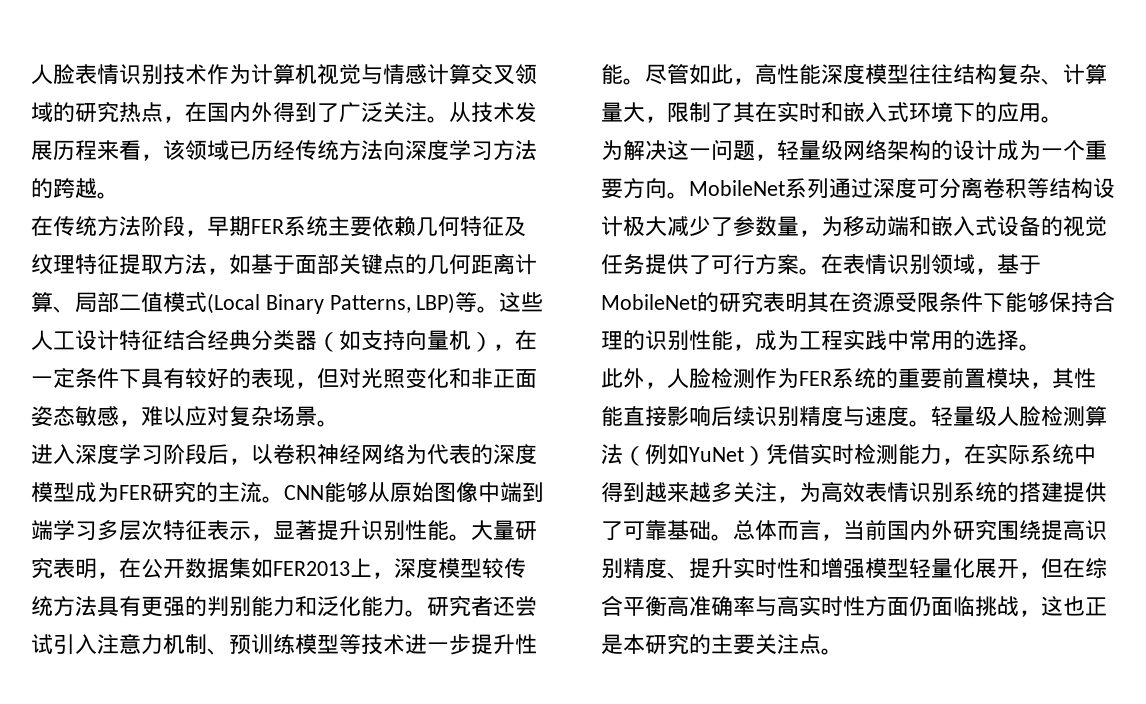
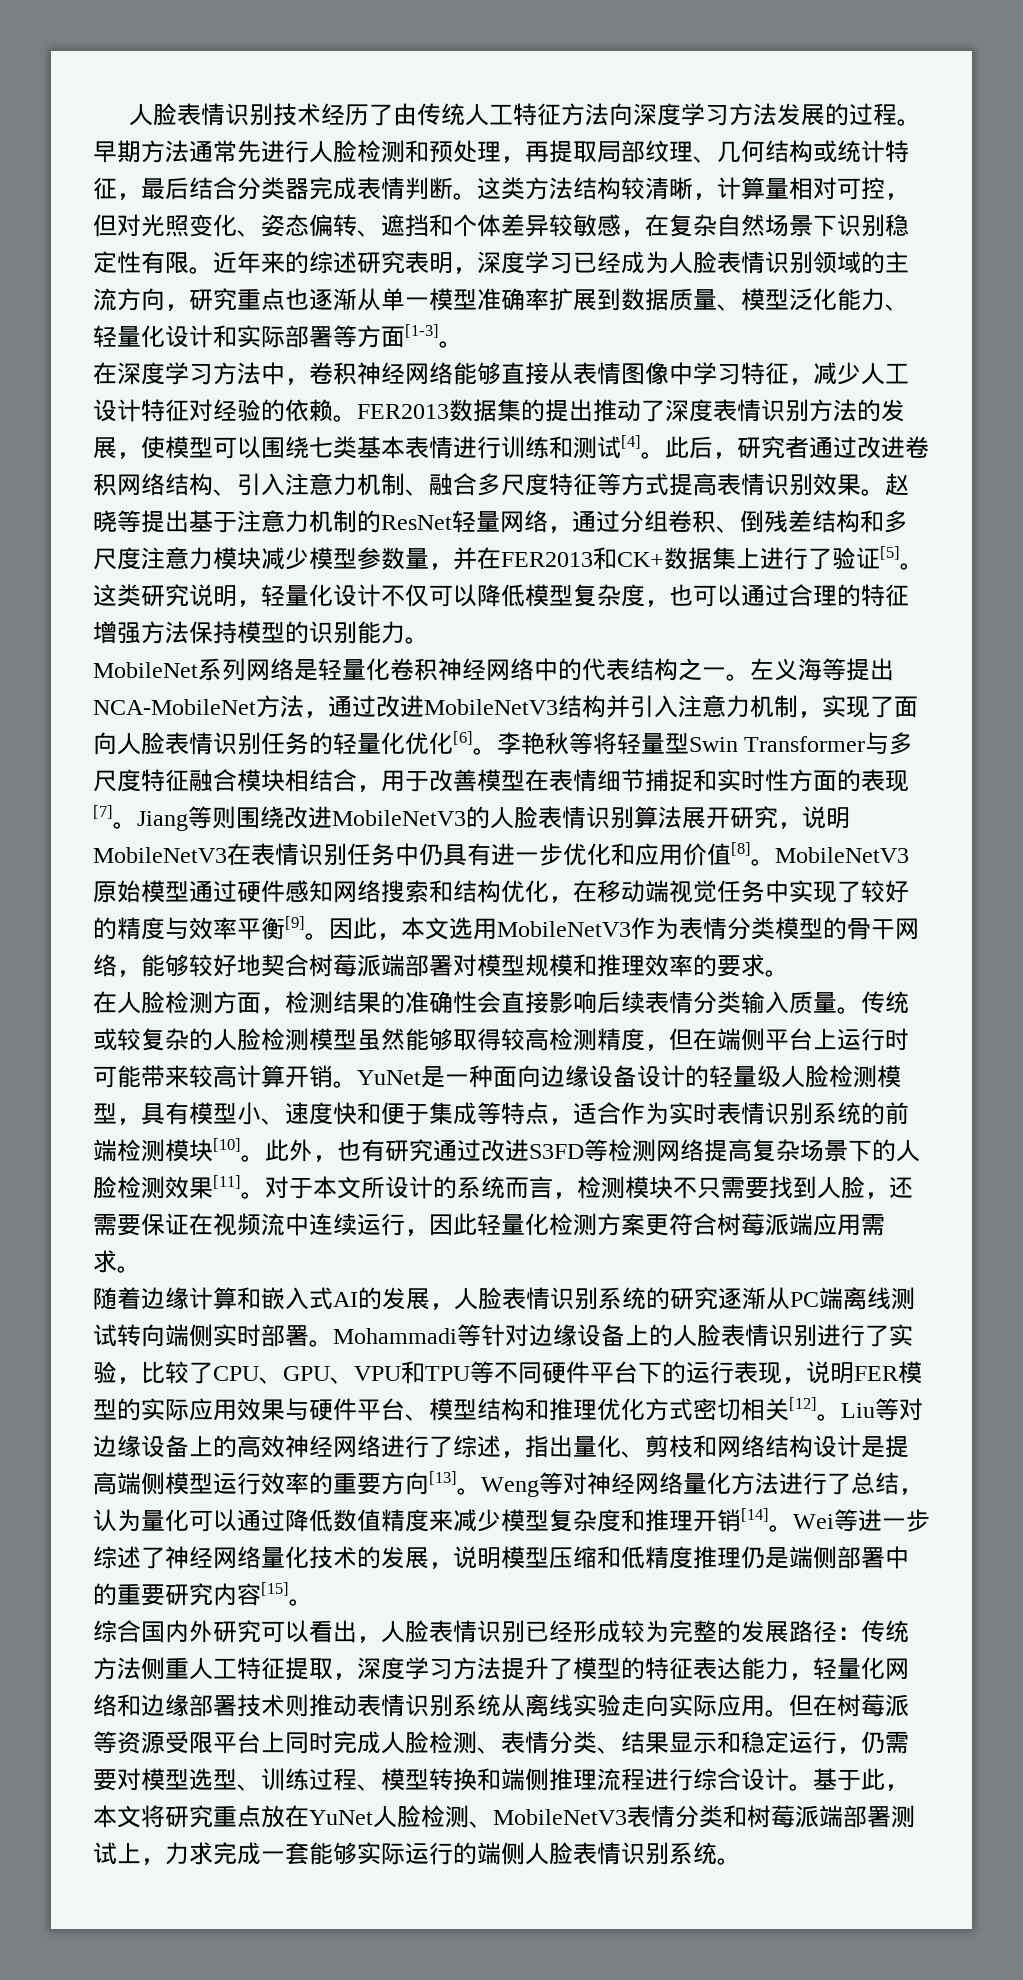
[207,64,537,85] [31,101,537,123] [31,140,339,161] 作为计算机视觉与情感计算交叉领域的研究热点，在国内外得到了广泛关注。从技术发展历程来看，该领域已历经传统 -> [321,103,562,126] 经历了由传统人工特征
[31,178,119,199] [31,216,526,237] [31,253,537,275] [31,292,544,314] [31,329,537,352] [31,368,537,389] [31,406,339,427] [31,444,537,465] [31,481,544,503] [31,520,537,541] [31,557,526,579] [31,595,537,617] [31,633,537,655] [601,64,1107,85] [601,102,1063,123] [601,139,1107,161] [601,177,1115,199] [601,216,1107,237] [601,254,1041,275] [601,291,1115,313] [601,330,1041,351] [601,367,1096,389] [601,405,1107,427] [601,444,1096,466] [601,482,1107,503] [601,519,1107,541] [601,558,1107,579] [601,595,1107,617] [601,633,821,655] 的跨越。 // 在传统方法阶段，早期FER系统主要依赖几何特征及纹理特征提取方法，如基于面部关键点的几何距离计算、局部二值模式(Local Binary Patterns, LBP)等。这些人工设计特征结合经典分类器（如支持向量机），在一定条件下具有较好的表现，但对光照变化和非正面姿态敏感，难以应对复杂场景。 // 进入深度学习阶段后，以卷积神经网络为代表的深度模型成为FER研究的主流。CNN能够从原始图像中端到端学习多层次特征表示，显著提升识别性能。大量研究表明，在公开数据集如FER2013上，深度模型较传统方法具有更强的判别能力和泛化能力。研究者还尝试引入注意力机制、预训练模型等技术进一步提升性能。尽管如此，高性能深度模型往往结构复杂、计算量大，限制了其在实时和嵌入式环境下的应用。 // 为解决这一问题，轻量级网络架构的设计成为一个重要方向。MobileNet系列通过深度可分离卷积等结构设计极大减少了参数量，为移动端和嵌入式设备的视觉任务提供了可行方案。在表情识别领域，基于MobileNet的研究表明其在资源受限条件下能够保持合理的识别性能，成为工程实践中常用的选择。 // 此外，人脸检测作为FER系统的重要前置模块，其性能直接影响后续识别精度与速度。轻量级人脸检测算法（例如YuNet）凭借实时检测能力，在实际系统中得到越来越多关注，为高效表情识别系统的搭建提供了可靠基础。总体而言，当前国内外研究围绕提高识别精度、提升实时性和增强模型轻量化展开，但在综合平衡高准确率与高实时性方面仍面临挑战，这也正是本研究的主要关注点 -> [777,103,922,126] [93,140,909,163] [93,177,909,200] [93,214,909,237] [93,251,909,274] [93,288,909,311] [93,324,439,348] [439,341,463,348] [93,362,909,385] [93,399,905,422] [93,435,641,459] [641,436,929,459] [93,473,909,496] [93,510,908,533] [93,546,900,570] [900,563,924,570] [93,584,909,607] [93,621,429,644] [93,658,894,681] [93,695,918,718] [93,731,473,755] [473,732,914,755] [93,769,909,792] [93,805,113,819] [113,806,850,831] [93,842,751,866] [751,847,909,866] [93,880,909,903] [93,916,305,940] [305,917,919,940] [93,954,789,977] [93,991,909,1014] [93,1028,909,1051] [93,1065,901,1088] [93,1102,909,1125] [93,1138,241,1162] [241,1139,920,1162] [93,1175,241,1199] [241,1176,913,1199] [93,1213,885,1236] [93,1250,141,1273] [93,1287,915,1310] [93,1324,913,1347] [93,1361,922,1384] [93,1397,817,1421] [817,1398,923,1421] [93,1435,909,1458] [93,1471,457,1495] [457,1472,923,1497] [93,1508,769,1532] [769,1509,930,1532] [93,1546,909,1569] [93,1582,289,1606] [289,1599,313,1606] [93,1620,909,1643] [93,1657,909,1680] [93,1694,909,1717] [93,1731,909,1754] [93,1768,909,1791] [93,1805,915,1828] [93,1842,717,1865] 发展的过程。早期方法通常先进行人脸检测和预处理，再提取局部纹理、几何结构或统计特征，最后结合分类器完成表情判断。这类方法结构较清晰，计算量相对可控，但对光照变化、姿态偏转、遮挡和个体差异较敏感，在复杂自然场景下识别稳定性有限。近年来的综述研究表明，深度学习已经成为人脸表情识别领域的主流方向，研究重点也逐渐从单一模型准确率扩展到数据质量、模型泛化能力、轻量化设计和实际部署等方面[1-3]。 // 在深度学习方法中，卷积神经网络能够直接从表情图像中学习特征，减少人工设计特征对经验的依赖。FER2013数据集的提出推动了深度表情识别方法的发展，使模型可以围绕七类基本表情进行训练和测试[4]。此后，研究者通过改进卷积网络结构、引入注意力机制、融合多尺度特征等方式提高表情识别效果。赵晓等提出基于注意力机制的ResNet轻量网络，通过分组卷积、倒残差结构和多尺度注意力模块减少模型参数量，并在FER2013和CK+数据集上进行了验证[5]。这类研究说明，轻量化设计不仅可以降低模型复杂度，也可以通过合理的特征增强方法保持模型的识别能力。 // MobileNet系列网络是轻量化卷积神经网络中的代表结构之一。左义海等提出NCA-MobileNet方法，通过改进MobileNetV3结构并引入注意力机制，实现了面向人脸表情识别任务的轻量化优化[6]。李艳秋等将轻量型Swin Transformer与多尺度特征融合模块相结合，用于改善模型在表情细节捕捉和实时性方面的表现[7]。Jiang等则围绕改进MobileNetV3的人脸表情识别算法展开研究，说明MobileNetV3在表情识别任务中仍具有进一步优化和应用价值[8]。MobileNetV3原始模型通过硬件感知网络搜索和结构优化，在移动端视觉任务中实现了较好的精度与效率平衡[9]。因此，本文选用MobileNetV3作为表情分类模型的骨干网络，能够较好地契合树莓派端部署对模型规模和推理效率的要求。 // 在人脸检测方面，检测结果的准确性会直接影响后续表情分类输入质量。传统或较复杂的人脸检测模型虽然能够取得较高检测精度，但在端侧平台上运行时可能带来较高计算开销。YuNet是一种面向边缘设备设计的轻量级人脸检测模型，具有模型小、速度快和便于集成等特点，适合作为实时表情识别系统的前端检测模块[10]。此外，也有研究通过改进S3FD等检测网络提高复杂场景下的人脸检测效果[11]。对于本文所设计的系统而言，检测模块不只需要找到人脸，还需要保证在视频流中连续运行，因此轻量化检测方案更符合树莓派端应用需求。 // 随着边缘计算和嵌入式AI的发展，人脸表情识别系统的研究逐渐从PC端离线测试转向端侧实时部署。Mohammadi等针对边缘设备上的人脸表情识别进行了实验，比较了CPU、GPU、VPU和TPU等不同硬件平台下的运行表现，说明FER模型的实际应用效果与硬件平台、模型结构和推理优化方式密切相关[12]。Liu等对边缘设备上的高效神经网络进行了综述，指出量化、剪枝和网络结构设计是提高端侧模型运行效率的重要方向[13]。Weng等对神经网络量化方法进行了总结，认为量化可以通过降低数值精度来减少模型复杂度和推理开销[14]。Wei等进一步综述了神经网络量化技术的发展，说明模型压缩和低精度推理仍是端侧部署中的重要研究内容[15]。 // 综合国内外研究可以看出，人脸表情识别已经形成较为完整的发展路径：传统方法侧重人工特征提取，深度学习方法提升了模型的特征表达能力，轻量化网络和边缘部署技术则推动表情识别系统从离线实验走向实际应用。但在树莓派等资源受限平台上同时完成人脸检测、表情分类、结果显示和稳定运行，仍需要对模型选型、训练过程、模型转换和端侧推理流程进行综合设计。基于此，本文将研究重点放在YuNet人脸检测、MobileNetV3表情分类和树莓派端部署测试上，力求完成一套能够实际运行的端侧人脸表情识别系统

